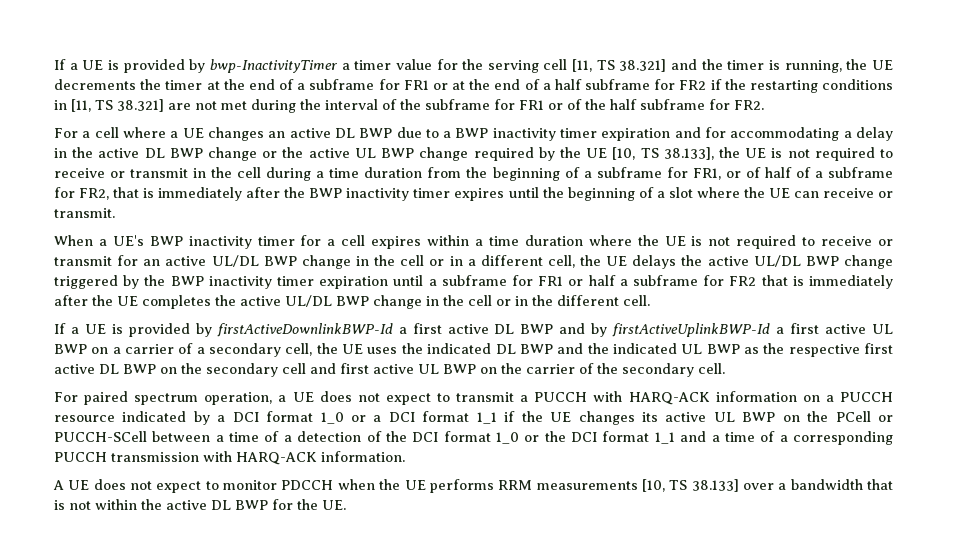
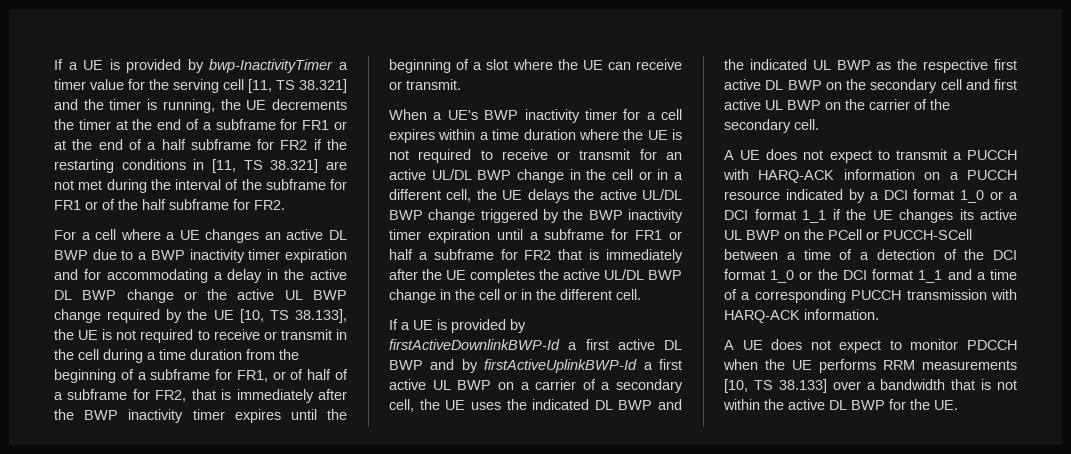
[54,391,287,405] For paired spectrum operation, a -> [724,150,734,160] A

